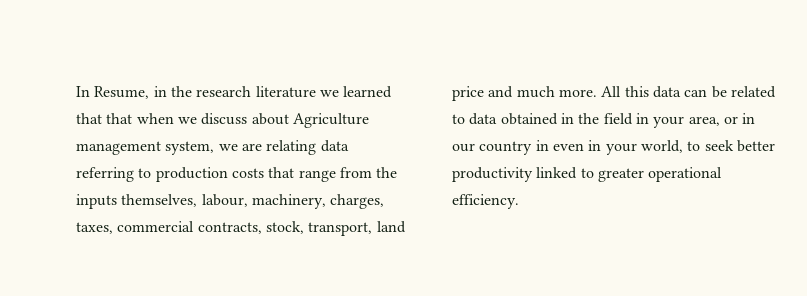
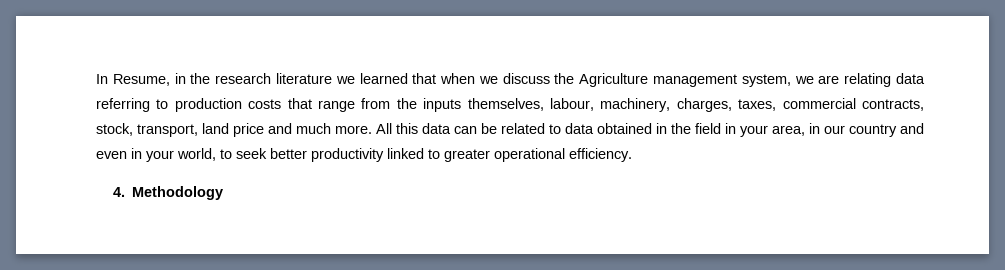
[106,113,133,124] that -> (437, 78) none
[251,113,289,125] about -> [554,73,575,84] the
[723,116,738,124] or -> (805, 130) none
[535,140,549,151] in -> [900,123,924,134] and
(519, 201) none -> [113,186,224,200] // 4. Methodology

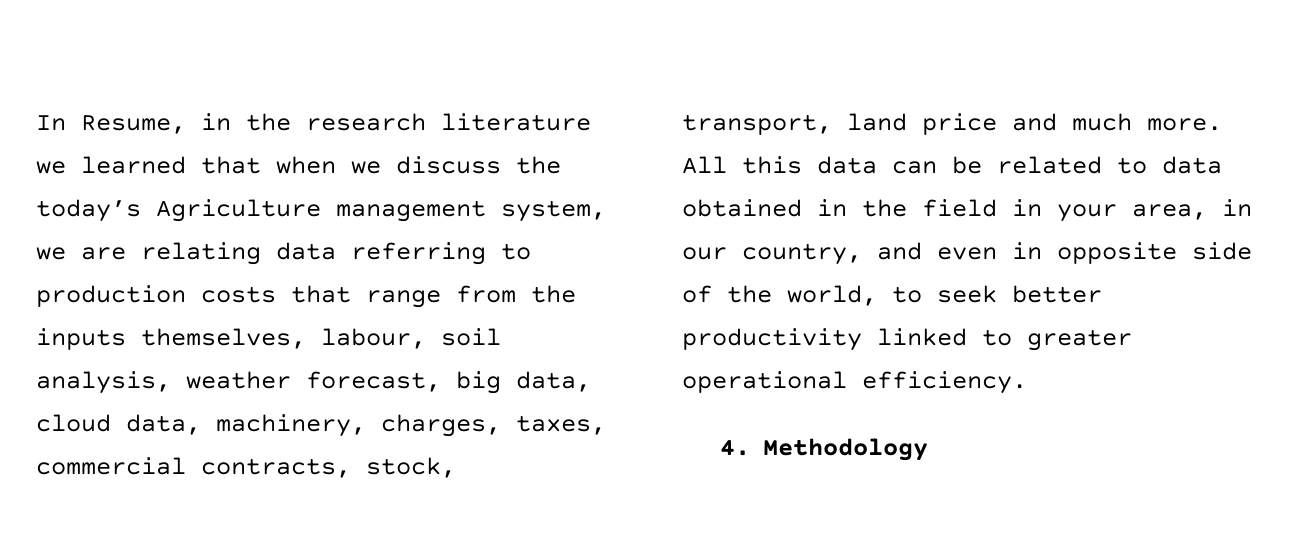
(575, 78) none -> [36,199,141,222] today’s
(594, 104) none -> [441,328,501,346] [36,371,591,394] [36,414,201,435] soil analysis, weather forecast, big data, cloud data,
[849,124,897,137] country -> [742,243,862,265] country,
[146,150,174,162] your -> [1057,242,1252,264] [682,285,772,303] opposite side of the

